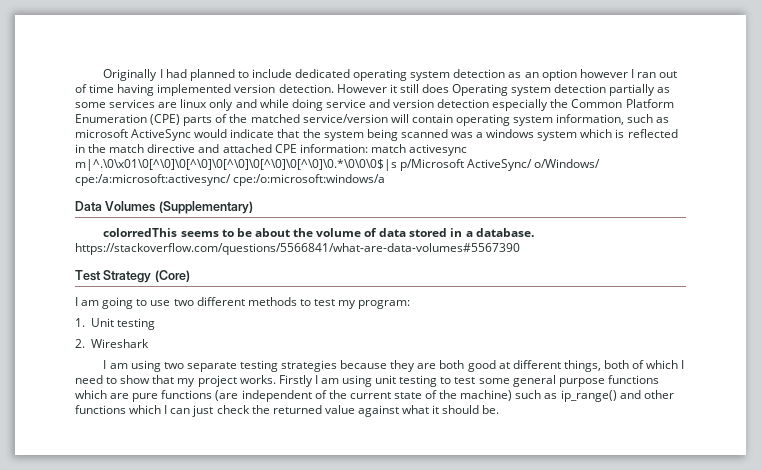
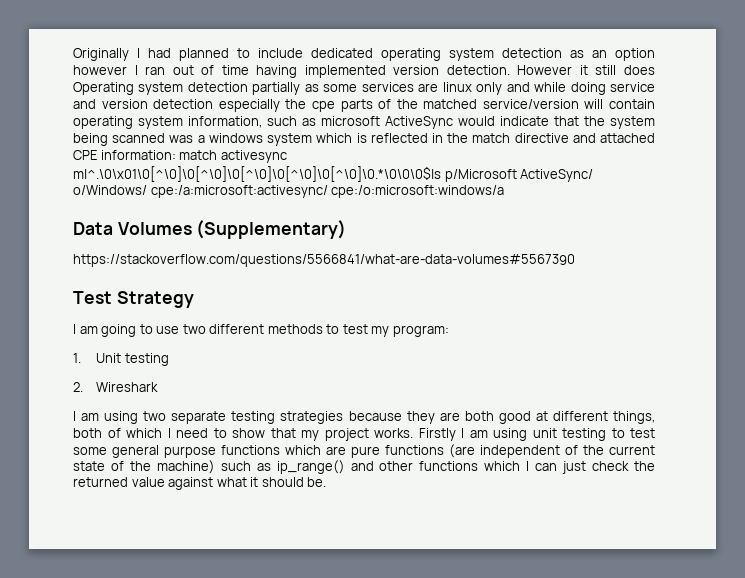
[571,99,674,108] [75,114,181,125] Common Platform Enumeration (CPE) -> [311,101,335,112] cpe
[103,228,534,237] colorredThis seems to be about the volume of data stored in a database. -> (347, 229) none
[154,270,190,282] (Core) -> (194, 299) none

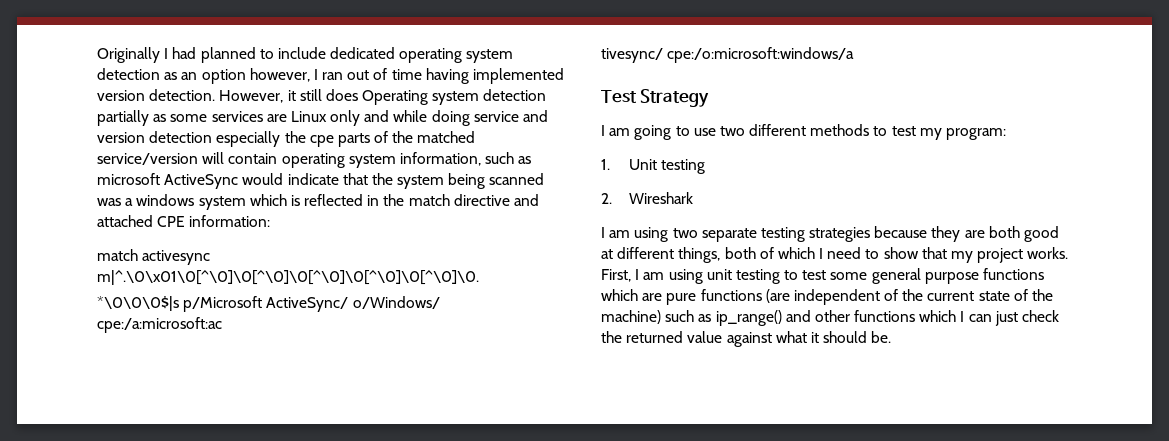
[73,65,127,75] however -> [249,68,310,82] however,
[517,65,573,75] However -> [219,90,284,103] However,
[442,82,472,92] linux -> [290,111,327,122] Linux
(176, 155) none -> (271, 221) //
[73,166,441,182] m|^.\0\x01\0[^\0]\0[^\0]\0[^\0]\0[^\0]\0[^\0]\0.*\0\0\0$|s -> [97,270,479,285] [97,296,179,311] m|^.\0\x01\0[^\0]\0[^\0]\0[^\0]\0[^\0]\0[^\0]\0. // *\0\0\0$|s
[150,185,328,198] cpe:/a:microsoft:activesync/ -> [97,317,222,333] [601,48,663,63] cpe:/a:microsoft:ac // tivesync/
[73,220,347,239] [73,254,575,267] // Data Volumes (Supplementary) // https://stackoverflow.com/questions/5566841/what-are-data-volumes#5567390 -> (855, 55) none
[418,428,456,441] Firstly -> [601,269,631,282] First,

